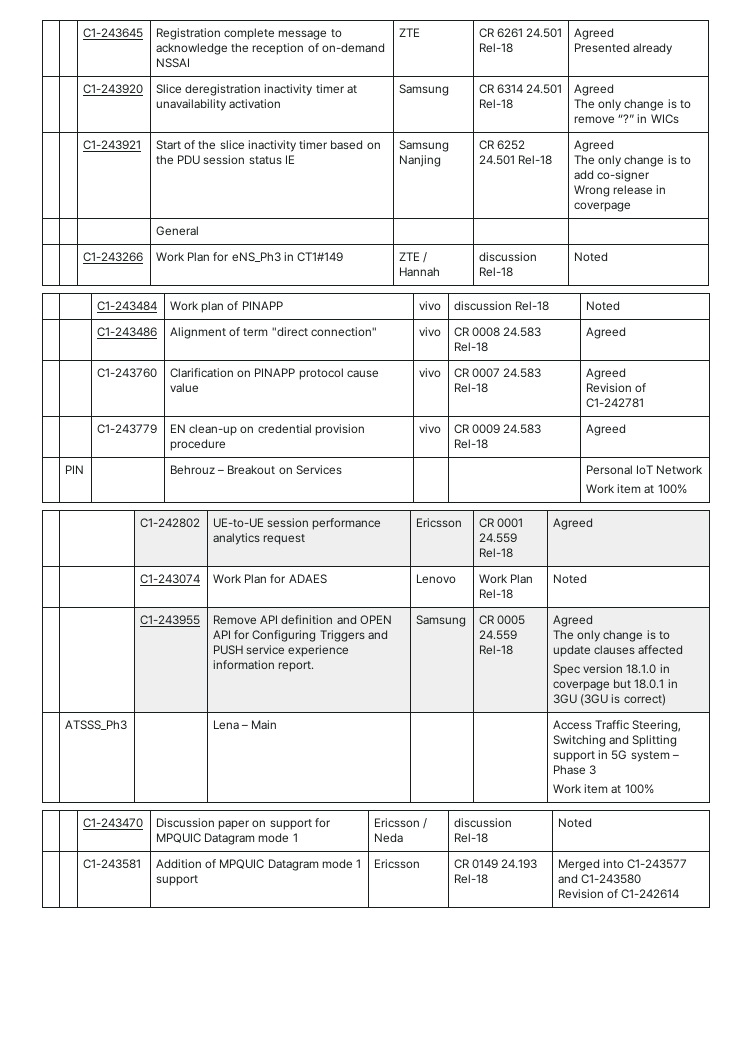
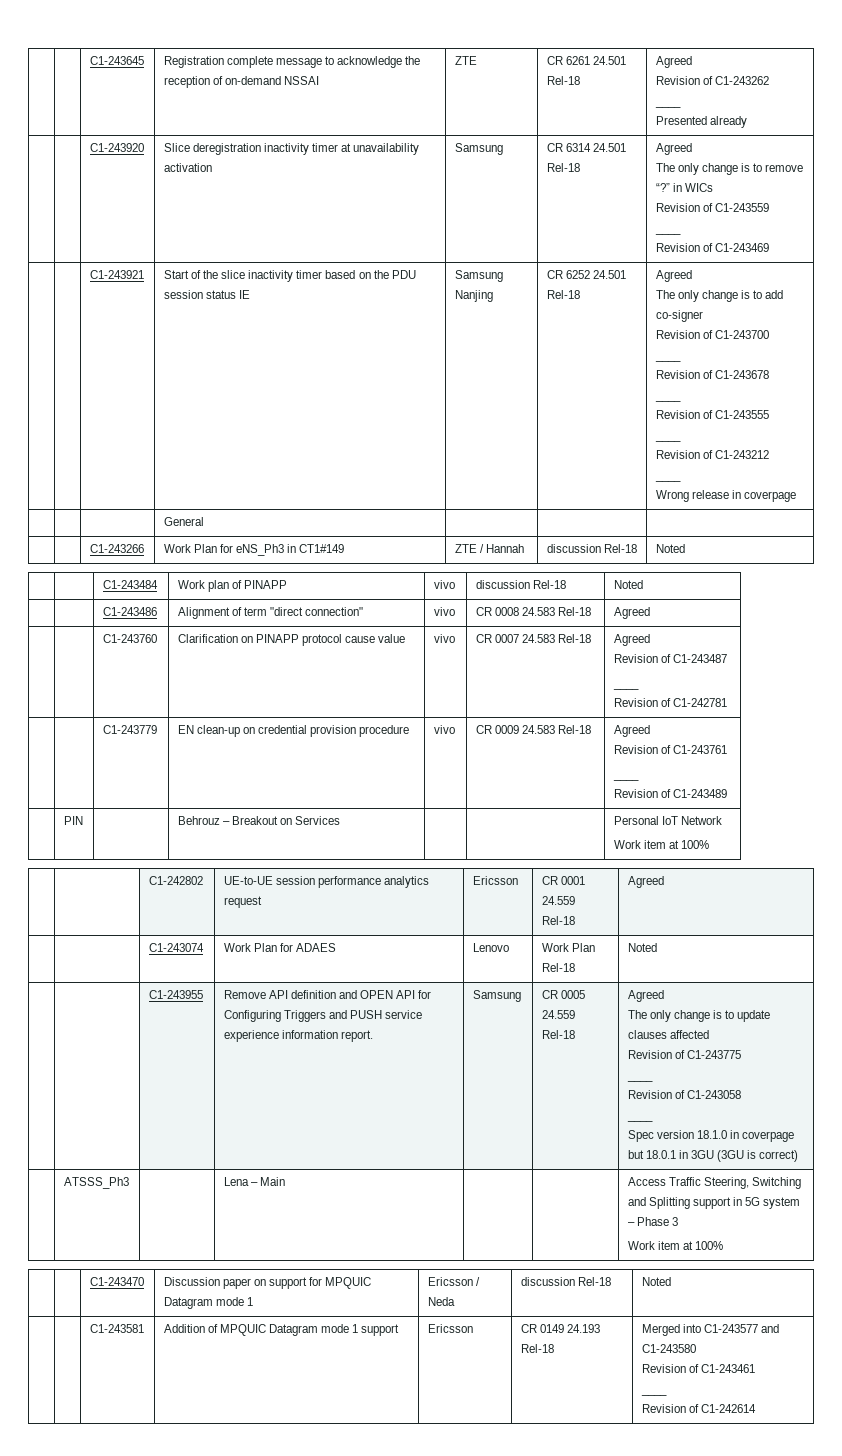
(614, 34) none -> [655,76,769,85] [654,105,681,108] // Revision of C1-243262 // ____
(679, 119) none -> [655,203,769,212] [654,232,681,235] [655,243,769,252] // Revision of C1-243559 // ____ // Revision of C1-243469
(651, 176) none -> [655,330,769,339] [654,359,681,362] [655,370,769,379] [654,399,681,402] [655,410,769,419] [654,439,681,442] [655,450,769,459] [654,479,681,482] // Revision of C1-243700 // ____ // Revision of C1-243678 // ____ // Revision of C1-243555 // ____ // Revision of C1-243212 // ____
(626, 374) none -> [613,654,727,663] [612,687,639,690] // Revision of C1-243487 // ____
(626, 430) none -> [613,745,727,754] [612,778,639,781] [613,789,727,798] // Revision of C1-243761 // ____ // Revision of C1-243489
(684, 650) none -> [627,1050,741,1059] [626,1079,653,1082] [627,1090,741,1099] [626,1119,653,1122] // Revision of C1-243775 // ____ // Revision of C1-243058 // ____
(642, 879) none -> [641,1364,755,1373] [640,1393,667,1396] // Revision of C1-243461 // ____

